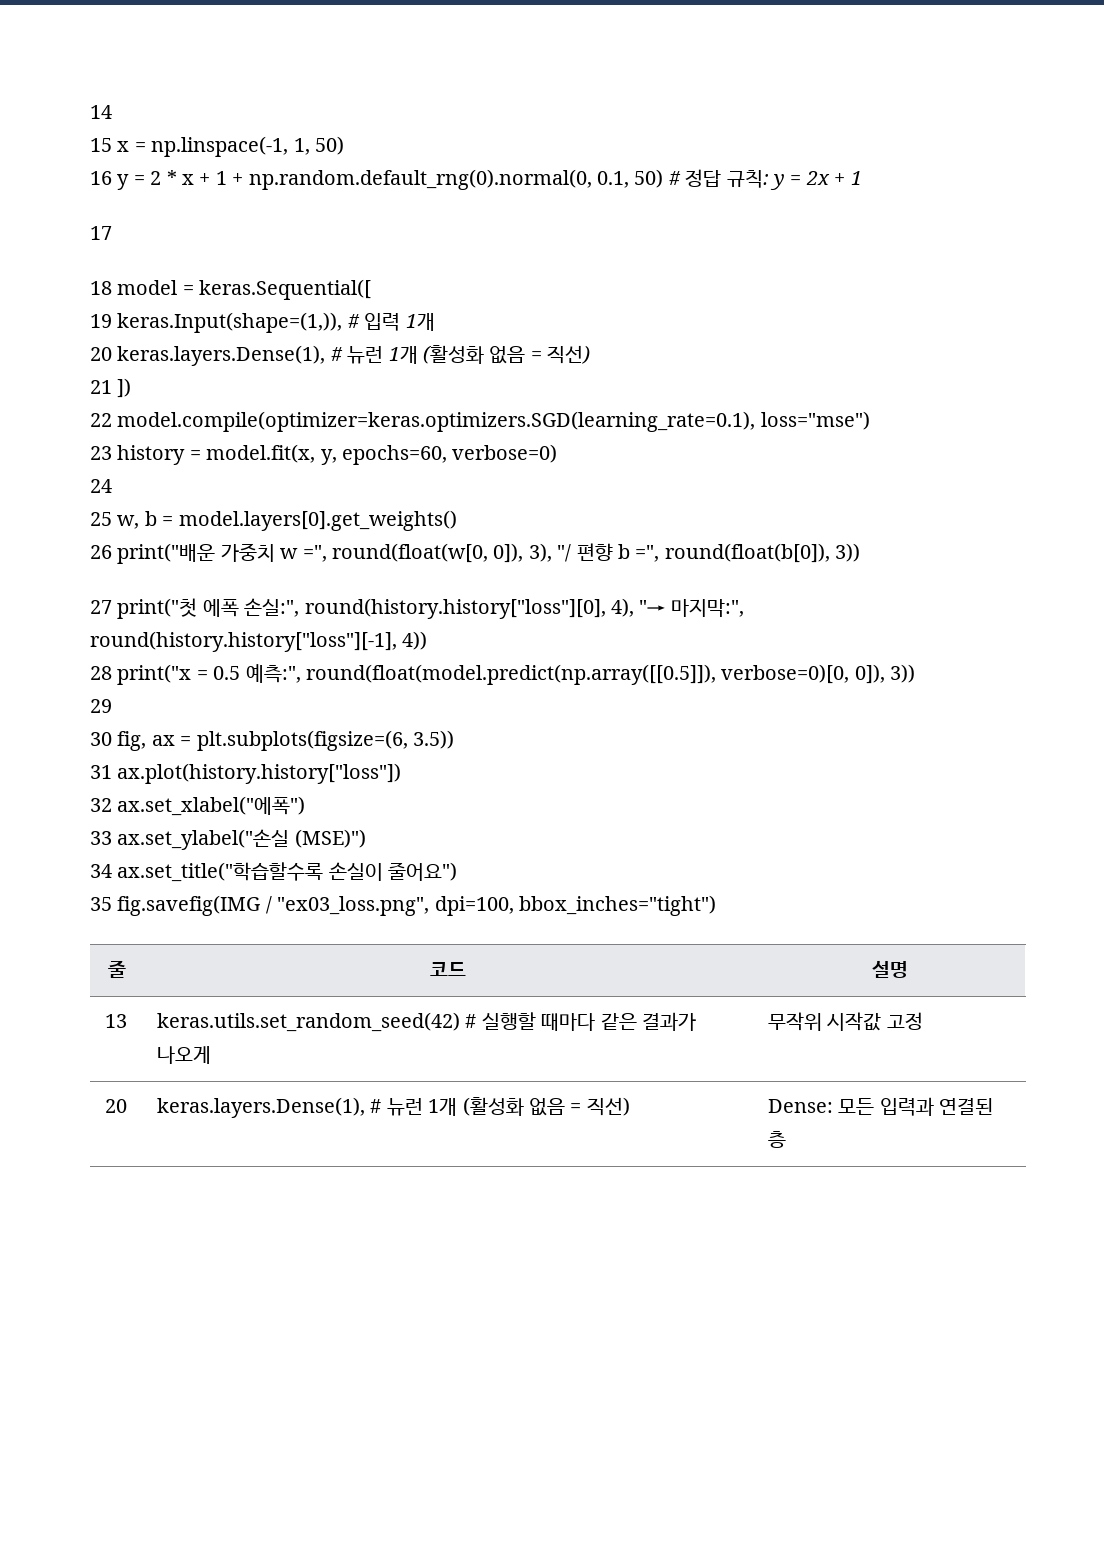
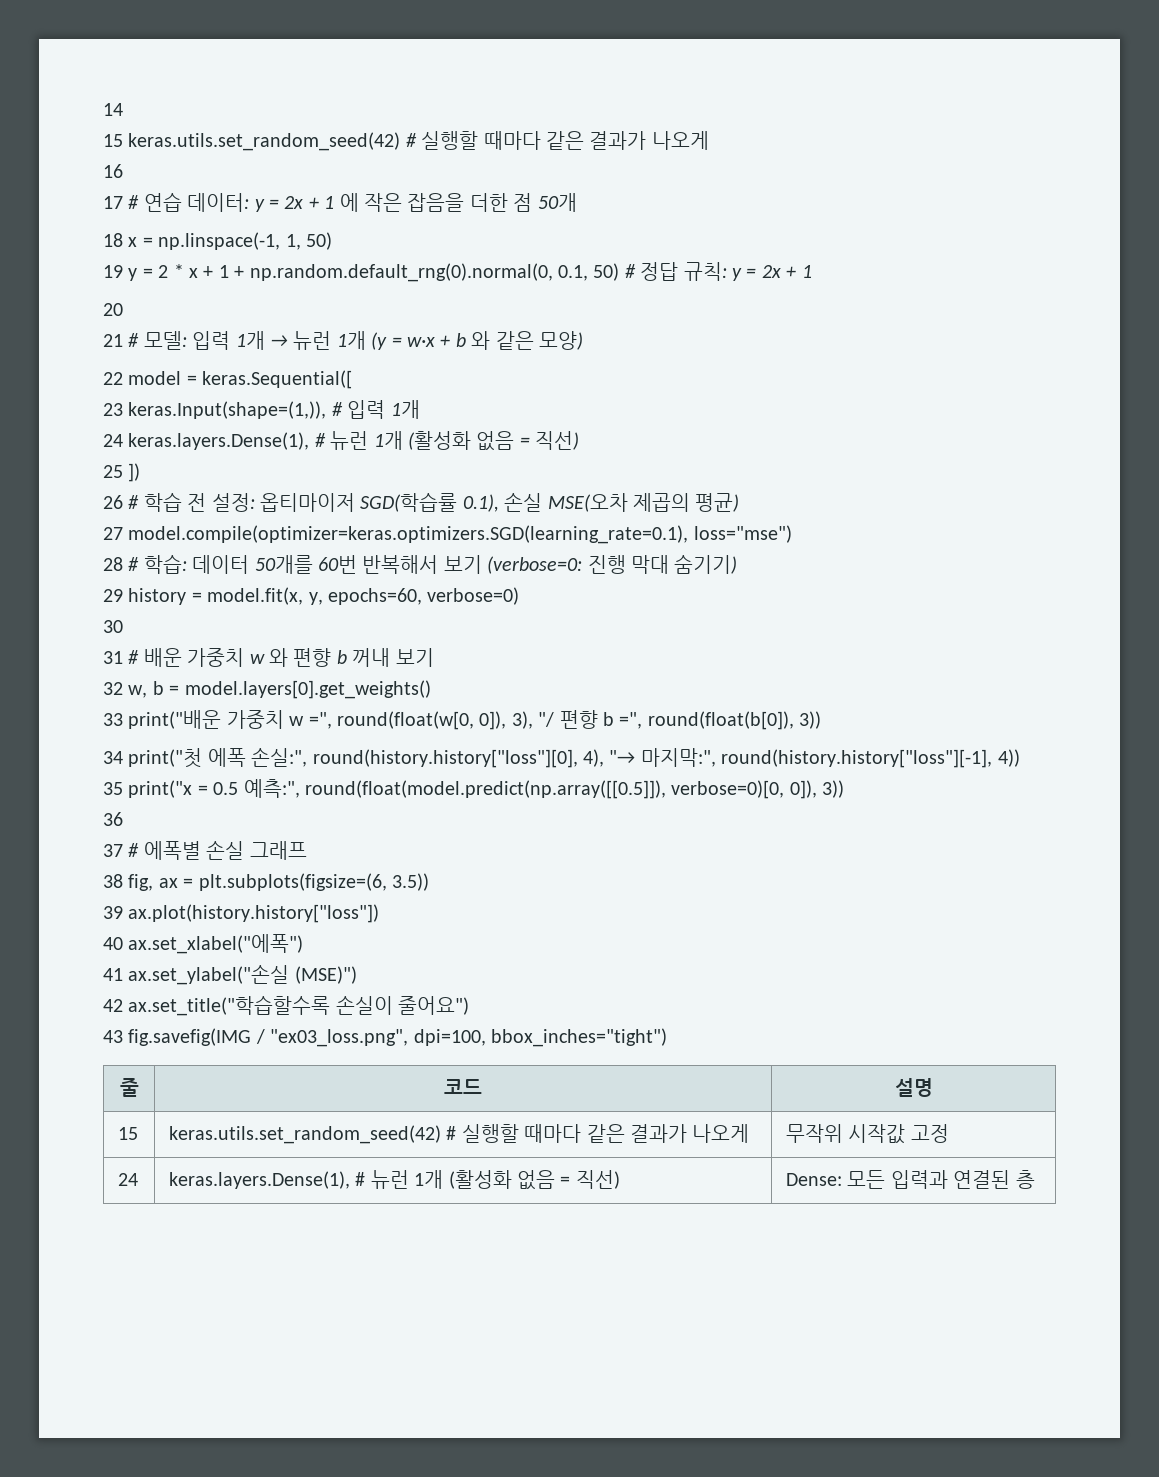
(112, 145) none -> [128,131,709,151] [103,164,123,178] [103,192,577,212] [103,233,123,247] keras.utils.set_random_seed(42) # 실행할 때마다 같은 결과가 나오게 // 16 // 17 # 연습 데이터: y = 2x + 1 에 작은 잡음을 더한 점 50개 // 18
[90,171,112,185] 16 -> [103,265,123,278] 19
[90,226,112,240] [90,281,112,295] 17 // 18 -> [103,303,123,316] [103,331,583,350] [103,372,123,385] 20 // 21 # 모델: 입력 1개 → 뉴런 1개 (y = w·x + b 와 같은 모양) // 22
[90,314,112,328] 19 -> [103,403,123,416] 23
[90,347,112,361] 20 -> [103,434,123,447] 24
[90,380,112,394] 21 -> [103,465,123,478] 25
[90,411,870,432] [90,446,112,460] 22 model.compile(optimizer=keras.optimizers.SGD(learning_rate=0.1), loss="mse") // 23 -> [103,492,740,512] [103,525,792,544] [103,554,738,574] [103,589,123,602] 26 # 학습 전 설정: 옵티마이저 SGD(학습률 0.1), 손실 MSE(오차 제곱의 평균) // 27 model.compile(optimizer=keras.optimizers.SGD(learning_rate=0.1), loss="mse") // 28 # 학습: 데이터 50개를 60번 반복해서 보기 (verbose=0: 진행 막대 숨기기) // 29
[90,479,112,493] [90,512,112,526] 24 // 25 -> [103,620,123,633] [103,648,434,667] [103,682,123,695] 30 // 31 # 배운 가중치 w 와 편향 b 꺼내 보기 // 32
[90,545,112,559] 26 -> [103,713,123,726] 33
[90,600,112,614] 27 -> [103,751,123,764] 34
[90,666,112,680] 28 -> [103,782,123,795] 35
[90,699,112,713] [90,732,112,746] 29 // 30 -> [103,812,123,826] [103,840,307,860] [103,874,123,888] 36 // 37 # 에폭별 손실 그래프 // 38
[90,765,112,779] 31 -> [103,906,123,919] 39
[90,798,112,812] 32 -> [103,937,123,950] 40
[90,831,112,845] 33 -> [103,968,123,981] 41
[90,864,112,878] 34 -> [103,999,123,1012] 42
[90,897,112,911] 35 -> [103,1030,123,1043] 43
[104,1014,127,1028] 13 -> [118,1127,139,1140] 15
[104,1099,127,1113] 20 -> [118,1173,139,1186] 24

